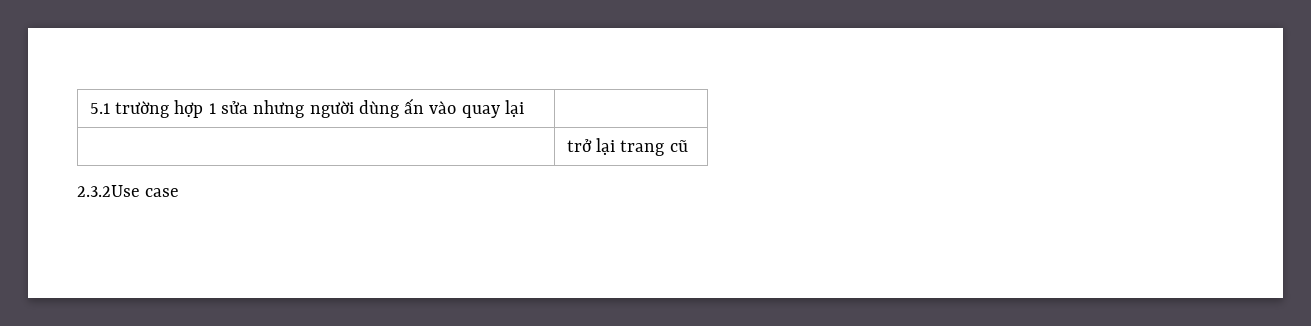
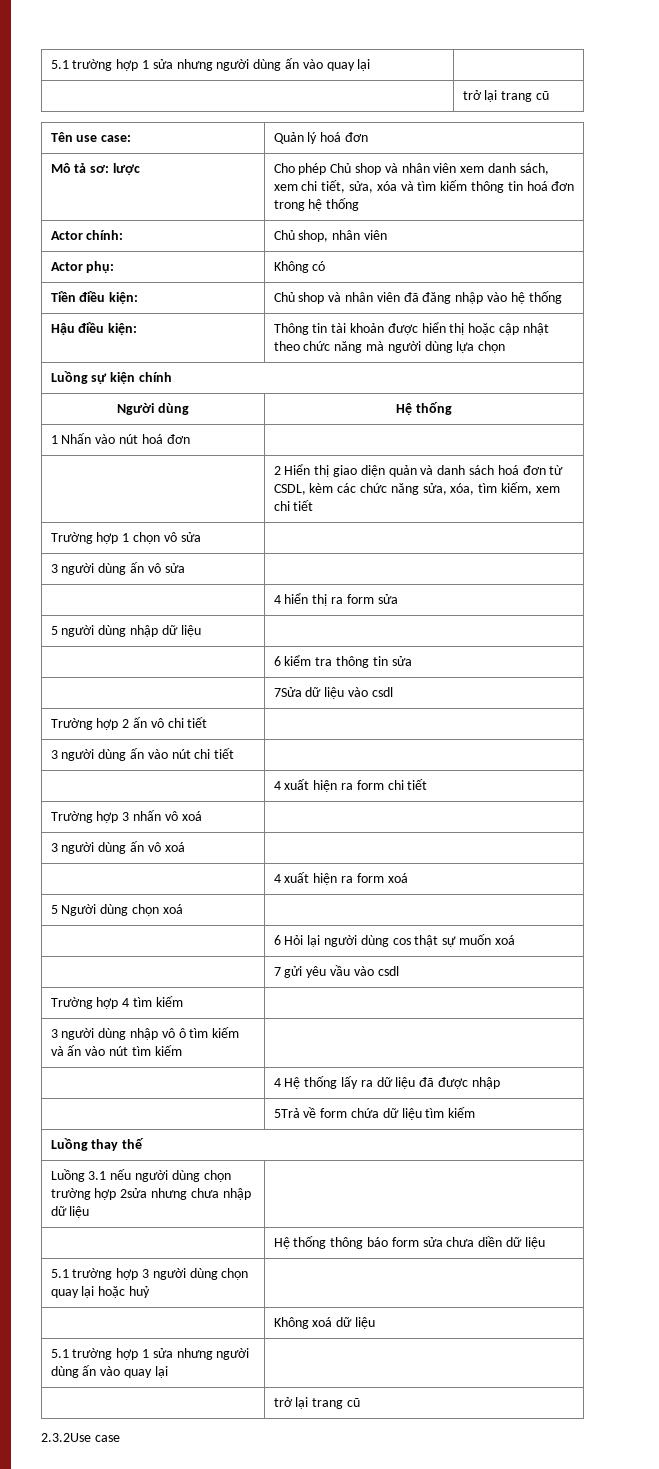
(688, 146) none -> [50,132,132,142] [273,132,369,144] [50,163,141,175] [273,163,549,175] [273,180,575,193] [273,198,360,211] [50,230,124,240] [273,230,388,242] [50,261,115,273] [273,261,326,273] [50,291,139,304] [273,291,562,304] [50,322,138,335] [273,322,549,335] [273,341,506,353] [50,371,173,384] [117,403,189,415] [396,402,452,415] [50,433,190,444] [273,464,564,477] [273,482,560,495] [273,500,314,511] [50,532,201,544] [50,562,185,575] [273,593,398,606] [50,625,201,637] [273,655,412,668] [273,687,393,699] [50,717,208,730] [50,748,235,761] [273,779,428,792] [50,810,202,823] [50,841,185,854] [273,872,408,885] [50,904,183,916] [273,934,515,947] [273,965,399,978] [50,996,183,1009] [50,1027,240,1040] [50,1045,182,1056] [273,1076,500,1089] [273,1107,476,1120] [50,1138,145,1151] [50,1169,231,1182] [50,1188,251,1200] [50,1206,90,1218] [273,1236,545,1249] [50,1268,249,1280] [50,1286,151,1298] [273,1317,376,1329] [50,1348,250,1360] [50,1365,168,1378] [273,1397,361,1409] // Tên use case: | Quản lý hoá đơn // Mô tả sơ: lược | Cho phép Chủ shop và nhân viên xem danh sách, xem chi tiết, sửa, xóa và tìm kiếm thông tin hoá đơn trong hệ thống // Actor chính: | Chủ shop, nhân viên // Actor phụ: | Không có // Tiền điều kiện: | Chủ shop và nhân viên đã đăng nhập vào hệ thống // Hậu điều kiện: | Thông tin tài khoản được hiển thị hoặc cập nhật theo chức năng mà người dùng lựa chọn // Luồng sự kiện chính // Người dùng | Hệ thống // 1 Nhấn vào nút hoá đơn | // | 2 Hiển thị giao diện quản và danh sách hoá đơn từ CSDL, kèm các chức năng sửa, xóa, tìm kiếm, xem chi tiết // Trường hợp 1 chọn vô sửa | // 3 người dùng ấn vô sửa | // | 4 hiển thị ra form sửa // 5 người dùng nhập dữ liệu | // | 6 kiểm tra thông tin sửa // | 7Sửa dữ liệu vào csdl // Trường hợp 2 ấn vô chi tiết | // 3 người dùng ấn vào nút chi tiết | // | 4 xuất hiện ra form chi tiết // Trường hợp 3 nhấn vô xoá | // 3 người dùng ấn vô xoá | // | 4 xuất hiện ra form xoá // 5 Người dùng chọn xoá | // | 6 Hỏi lại người dùng cos thật sự muốn xoá // | 7 gửi yêu vầu vào csdl // Trường hợp 4 tìm kiếm | // 3 người dùng nhập vô ô tìm kiếm và ấn vào nút tìm kiếm | // | 4 Hệ thống lấy ra dữ liệu đã được nhập // | 5Trả về form chứa dữ liệu tìm kiếm // Luồng thay thế // Luồng 3.1 nếu người dùng chọn trường hợp 2sửa nhưng chưa nhập dữ liệu | // | Hệ thống thông báo form sửa chưa diền dữ liệu // 5.1 trường hợp 3 người dùng chọn quay lại hoặc huỷ | // | Không xoá dữ liệu // 5.1 trường hợp 1 sửa nhưng người dùng ấn vào quay lại | // | trở lại trang cũ

